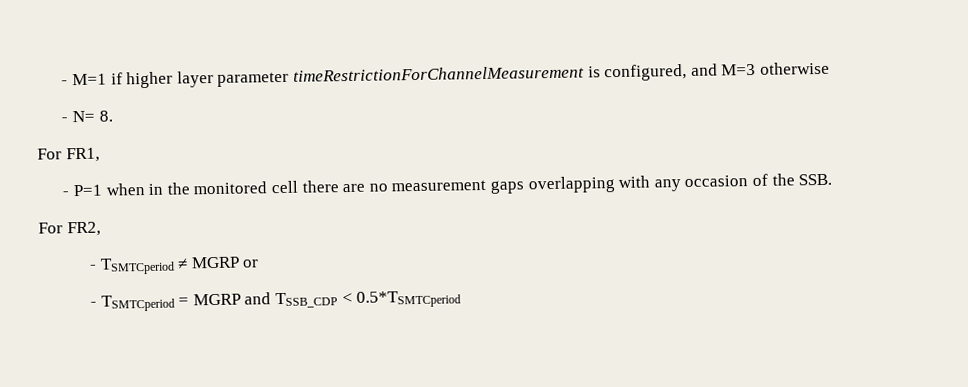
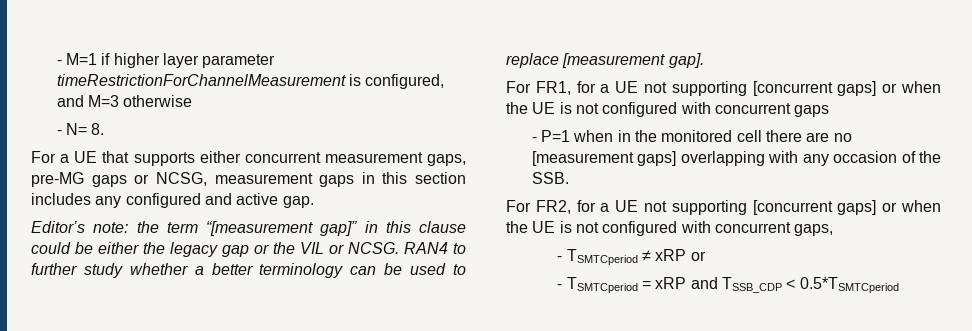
[65,147,100,163] FR1, -> [60,151,466,166] [31,172,466,187] [31,193,314,208] [31,221,466,236] [31,242,466,257] [31,263,467,278] [506,53,704,68] [506,81,941,96] [506,102,830,117] a UE that supports either concurrent measurement gaps, pre-MG gaps or NCSG, measurement gaps in this section includes any configured and active gap. // Editor’s note: the term “[measurement gap]” in this clause could be either the legacy gap or the VIL or NCSG. RAN4 to further study whether a better terminology can be used to replace [measurement gap]. // For FR1, for a UE not supporting [concurrent gaps] or when the UE is not configured with concurrent gaps
[391,179,525,194] measurement gaps -> [531,151,677,166] [measurement gaps]
(101, 229) none -> [576,200,941,215] [506,221,834,236] for a UE not supporting [concurrent gaps] or when the UE is not configured with concurrent gaps,
[190,256,240,269] MGRP -> [655,249,687,261] xRP
[192,293,241,306] MGRP -> [655,277,687,289] xRP

